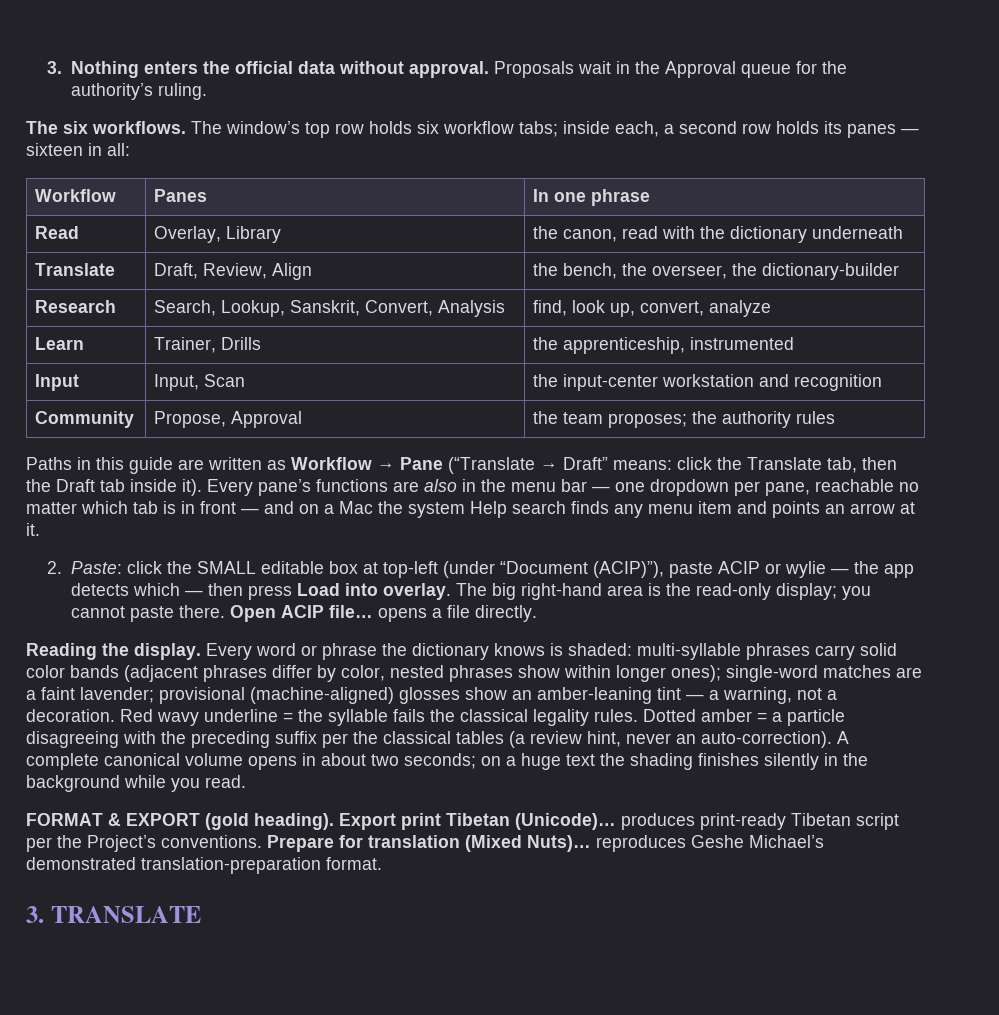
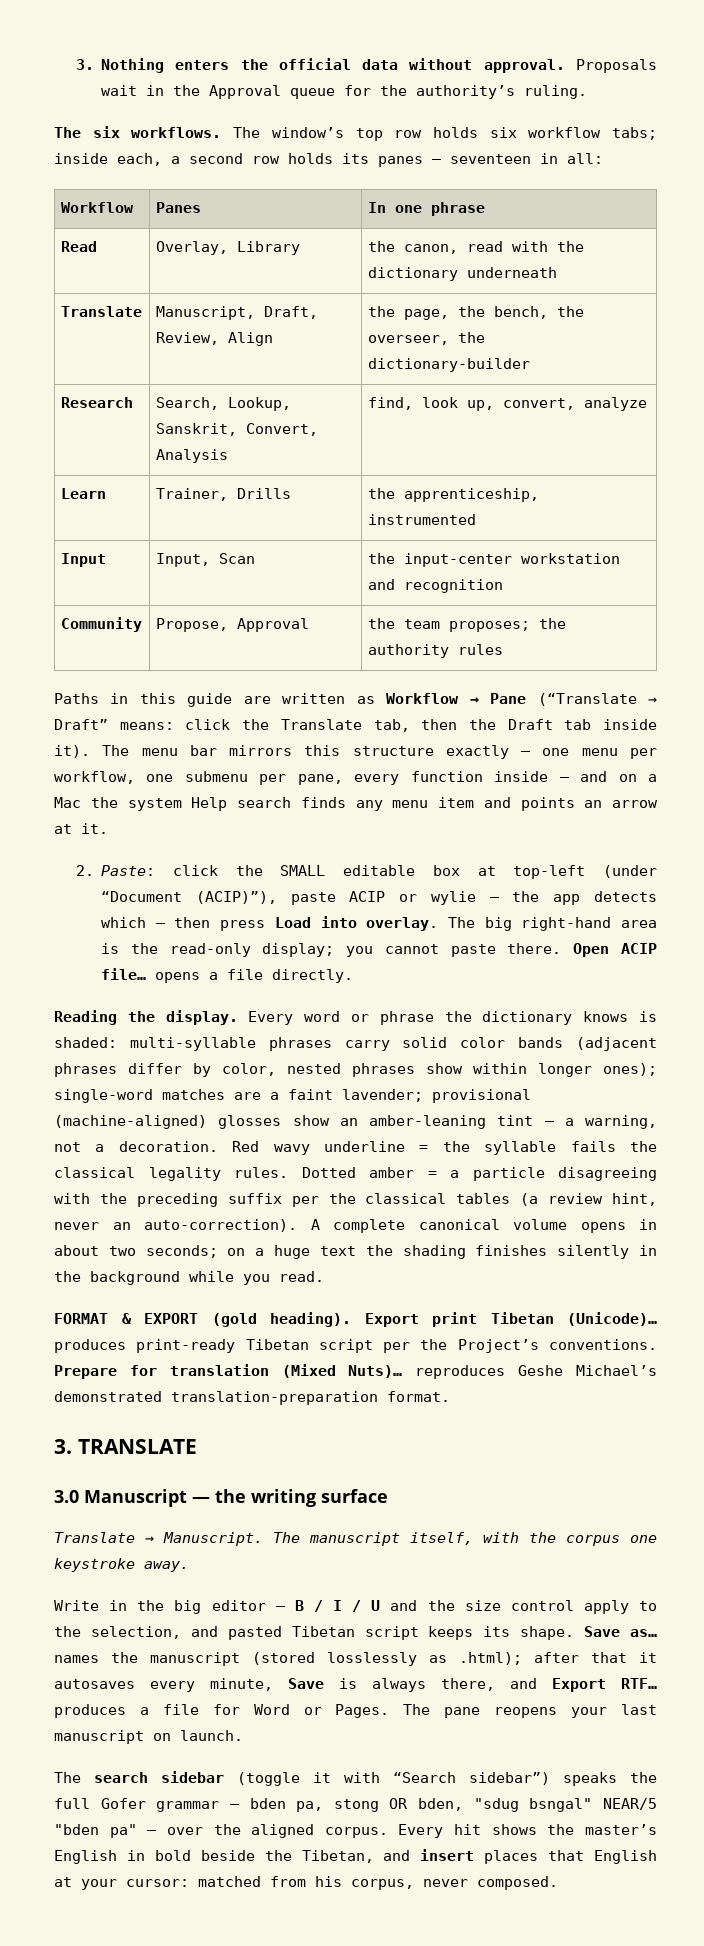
[26,143,83,156] sixteen -> [450,154,531,164] seventeen
(116, 269) none -> [155,306,255,320] Manuscript,
(559, 269) none -> [403,306,485,320] page, the
[207,479,919,496] [26,501,236,514] Every pane’s functions are also in the menu bar — one dropdown per pane, reachable no matter which tab is in front -> [102,745,657,759] [54,771,549,785] The menu bar mirrors this structure exactly — one menu per workflow, one submenu per pane, every function inside
(201, 914) none -> [54,1489,388,1507] [54,1532,657,1546] [54,1558,189,1572] [54,1600,657,1614] [54,1626,657,1640] [54,1652,657,1666] [54,1678,657,1692] [54,1704,657,1718] [54,1730,243,1744] [54,1771,657,1786] [54,1798,657,1812] [54,1824,657,1838] [54,1849,657,1864] [54,1876,558,1890] // 3.0 Manuscript — the writing surface // Translate → Manuscript. The manuscript itself, with the corpus one keystroke away. // Write in the big editor — B / I / U and the size control apply to the selection, and pasted Tibetan script keeps its shape. Save as… names the manuscript (stored losslessly as .html); after that it autosaves every minute, Save is always there, and Export RTF… produces a file for Word or Pages. The pane reopens your last manuscript on launch. // The search sidebar (toggle it with “Search sidebar”) speaks the full Gofer grammar — bden pa, stong OR bden, "sdug bsngal" NEAR/5 "bden pa" — over the aligned corpus. Every hit shows the master’s English in bold beside the Tibetan, and insert places that English at your cursor: matched from his corpus, never composed.

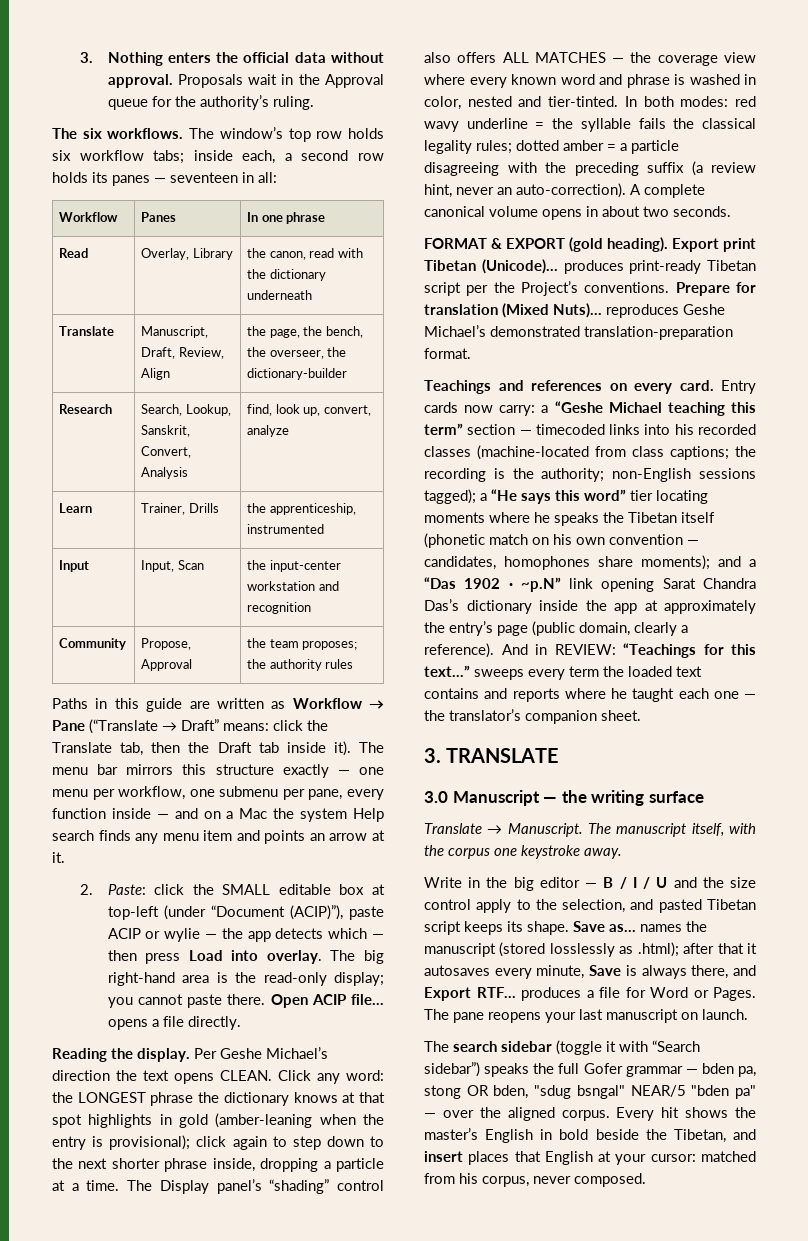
[248,1011,657,1025] [54,1037,657,1051] [54,1063,657,1077] [54,1089,531,1103] [54,1115,657,1129] [54,1141,260,1152] Every word or phrase the dictionary knows is shaded: multi-syllable phrases carry solid color bands (adjacent phrases differ by color, nested phrases show within longer ones); single-word matches are a faint lavender; provisional (machine-aligned) glosses show an amber-leaning tint — a warning, not a decoration. Red -> [194,1047,328,1059] [52,1070,384,1084] [52,1092,386,1106] [52,1113,384,1128] [52,1135,384,1150] [52,1158,384,1172] [52,1179,384,1194] [424,52,756,66] [424,74,756,88] [424,96,756,110] Per Geshe Michael’s direction the text opens CLEAN. Click any word: the LONGEST phrase the dictionary knows at that spot highlights in gold (amber-leaning when the entry is provisional); click again to step down to the next shorter phrase inside, dropping a particle at a time. The Display panel’s “shading” control also offers ALL MATCHES — the coverage view where every known word and phrase is washed in color, nested and tier-tinted. In both modes: red
[234,1167,356,1178] rules. Dotted -> [476,140,559,154] rules; dotted
[291,1193,511,1207] per the classical tables -> (684, 167) none
[145,1245,657,1259] [54,1271,324,1285] seconds; on a huge text the shading finishes silently in the background while you read. -> [673,206,731,217] seconds.
(450, 1396) none -> [424,380,756,394] [424,401,756,416] [424,423,756,435] [424,445,756,460] [424,468,756,482] [424,489,708,504] [424,512,715,526] [424,533,699,548] [424,555,756,570] [424,577,756,592] [424,599,756,614] [424,621,688,636] [424,643,756,658] [424,665,702,680] [424,688,756,702] [424,709,641,724] // Teachings and references on every card. Entry cards now carry: a “Geshe Michael teaching this term” section — timecoded links into his recorded classes (machine-located from class captions; the recording is the authority; non-English sessions tagged); a “He says this word” tier locating moments where he speaks the Tibetan itself (phonetic match on his own convention — candidates, homophones share moments); and a “Das 1902 · ~p.N” link opening Sarat Chandra Das’s dictionary inside the app at approximately the entry’s page (public domain, clearly a reference). And in REVIEW: “Teachings for this text…” sweeps every term the loaded text contains and reports where he taught each one — the translator’s companion sheet.

